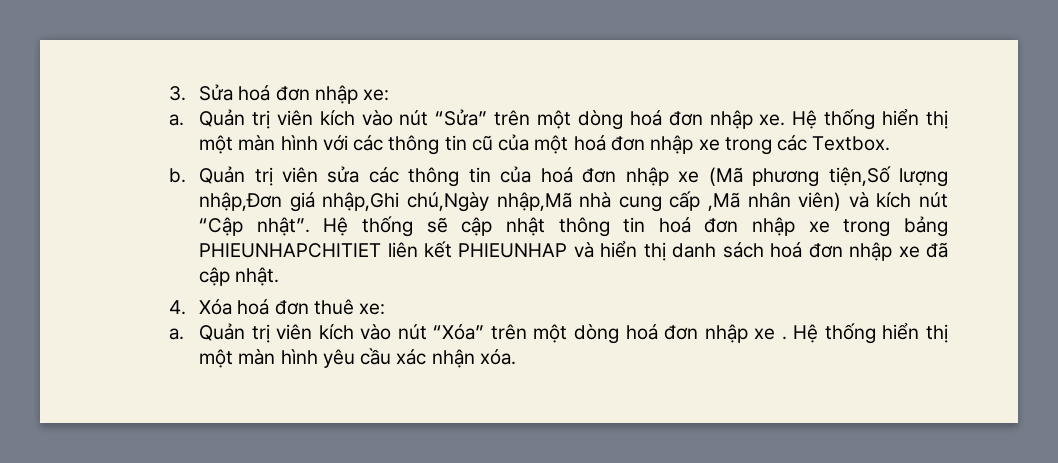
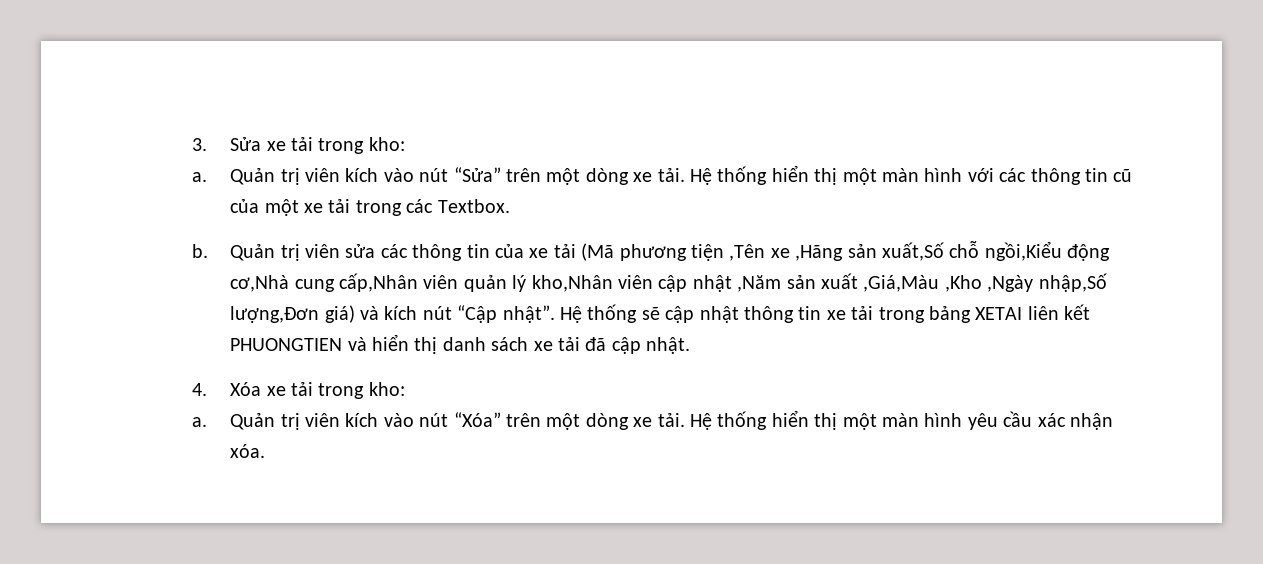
[238,85,390,104] hoá đơn nhập xe: -> [266,137,405,154] xe tải trong kho:
[629,110,786,129] hoá đơn nhập xe. -> [633,168,685,182] xe tải.
[573,135,720,154] hoá đơn nhập xe -> [304,199,351,213] xe tải
[540,166,949,187] [199,191,842,212] hoá đơn nhập xe (Mã phương tiện,Số lượng nhập,Đơn giá nhập,Ghi chú,Ngày nhập,Mã nhà cung cấp ,Mã nhân viên) -> [529,241,1111,261] [230,273,1107,292] [230,305,355,323] xe tải (Mã phương tiện ,Tên xe ,Hãng sản xuất,Số chỗ ngồi,Kiểu động cơ,Nhà cung cấp,Nhân viên quản lý kho,Nhân viên cập nhật ,Năm sản xuất ,Giá,Màu ,Kho ,Ngày nhập,Số lượng,Đơn giá)
[658,217,830,236] hoá đơn nhập xe -> [826,306,874,320] xe tải
[199,243,382,258] PHIEUNHAPCHITIET -> [975,307,1023,320] XETAI
[458,243,568,258] PHIEUNHAP -> [230,338,343,351] PHUONGTIEN
[770,242,920,261] hoá đơn nhập xe -> [533,337,581,351] xe tải
[237,299,386,315] hoá đơn thuê xe: -> [266,382,405,399] xe tải trong kho:
[625,324,787,343] hoá đơn nhập xe . -> [633,413,685,427] xe tải.

